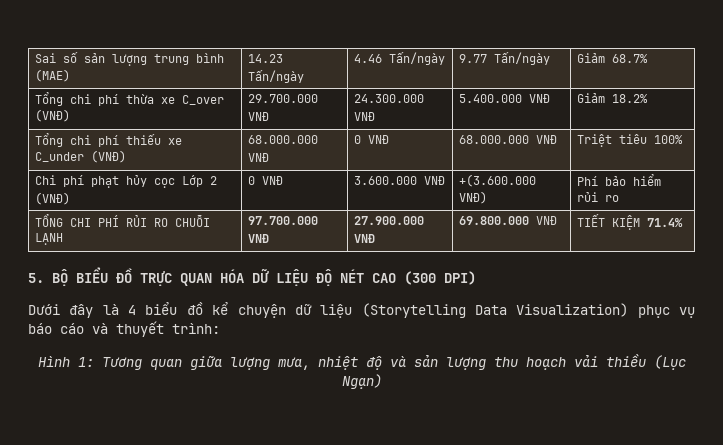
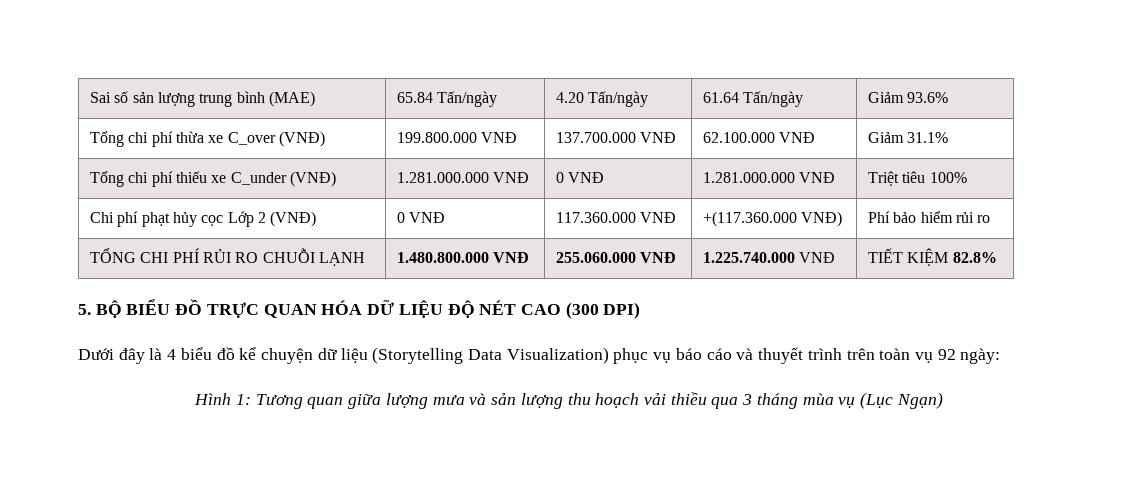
[247,54,283,63] [247,70,304,83] [353,52,445,65] [458,54,487,63] 14.23 Tấn/ngày | 4.46 Tấn/ngày | 9.77 -> [397,91,498,107] [556,91,649,107] [703,92,740,103] 65.84 Tấn/ngày | 4.20 Tấn/ngày | 61.64
[611,54,648,63] 68.7% -> [907,92,949,103] 93.6%
[247,94,318,103] [247,112,269,121] [353,94,424,103] [353,112,375,121] [458,94,522,103] 29.700.000 VNĐ | 24.300.000 VNĐ | 5.400.000 -> [397,132,518,143] [556,132,677,143] [703,132,776,143] 199.800.000 VNĐ | 137.700.000 VNĐ | 62.100.000
[611,94,648,103] 18.2% -> [907,132,949,143] 31.1%
[247,135,318,144] 68.000.000 -> [397,172,490,183] 1.281.000.000
[458,135,529,144] 68.000.000 -> [703,172,796,183] 1.281.000.000
[353,176,445,185] [458,174,536,187] 3.600.000 VNĐ | +(3.600.000 -> [556,212,677,223] [703,211,798,227] 117.360.000 VNĐ | +(117.360.000
[247,216,318,225] [247,234,269,243] [353,216,424,225] [353,234,375,243] [458,216,529,225] 97.700.000 VNĐ | 27.900.000 VNĐ | 69.800.000 -> [397,252,530,263] [556,252,677,263] [703,252,796,263] 1.480.800.000 VNĐ | 255.060.000 VNĐ | 1.225.740.000
[646,218,683,227] 71.4% -> [952,252,997,263] 82.8%
[172,323,220,334] trình: -> [807,348,1001,364] trình trên toàn vụ 92 ngày:
[277,356,382,370] mưa, nhiệt độ -> [432,395,465,405] mưa
(646, 360) none -> [711,393,856,409] qua 3 tháng mùa vụ

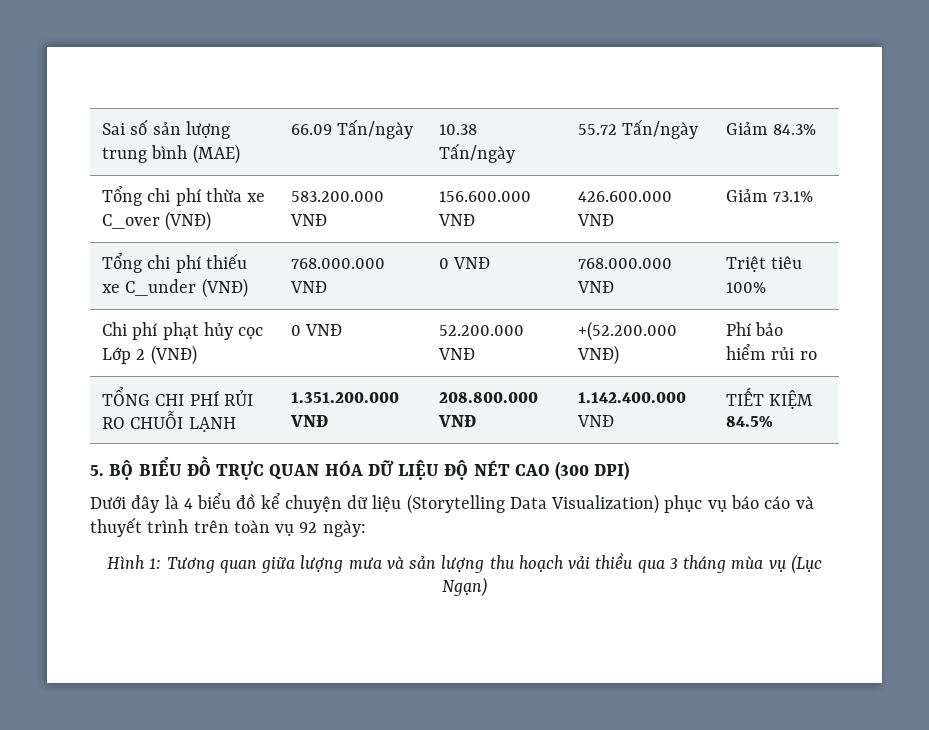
[397,91,498,107] [556,91,649,107] [703,92,740,103] 65.84 Tấn/ngày | 4.20 Tấn/ngày | 61.64 -> [291,119,414,139] [439,124,478,135] [439,143,516,163] [578,124,618,135] 66.09 Tấn/ngày | 10.38 Tấn/ngày | 55.72
[907,92,949,103] 93.6% -> [773,124,817,135] 84.3%
[397,132,518,143] [556,132,677,143] [703,132,776,143] 199.800.000 VNĐ | 137.700.000 VNĐ | 62.100.000 -> [291,191,385,202] [290,214,328,226] [439,191,532,202] [438,214,476,226] [578,191,673,202] 583.200.000 VNĐ | 156.600.000 VNĐ | 426.600.000
[907,132,949,143] 31.1% -> [773,191,814,202] 73.1%
[397,172,490,183] 1.281.000.000 -> [291,258,386,269] 768.000.000
[703,172,796,183] 1.281.000.000 -> [578,258,673,269] 768.000.000
[556,212,677,223] [703,211,798,227] 117.360.000 VNĐ | +(117.360.000 -> [439,325,525,336] [438,348,476,360] [578,321,678,341] 52.200.000 VNĐ | +(52.200.000
[397,252,530,263] [556,252,677,263] [703,252,796,263] 1.480.800.000 VNĐ | 255.060.000 VNĐ | 1.225.740.000 -> [291,392,400,403] [290,415,329,427] [439,392,539,403] [438,415,477,427] [578,392,687,403] 1.351.200.000 VNĐ | 208.800.000 VNĐ | 1.142.400.000
[952,252,997,263] 82.8% -> [726,416,774,427] 84.5%

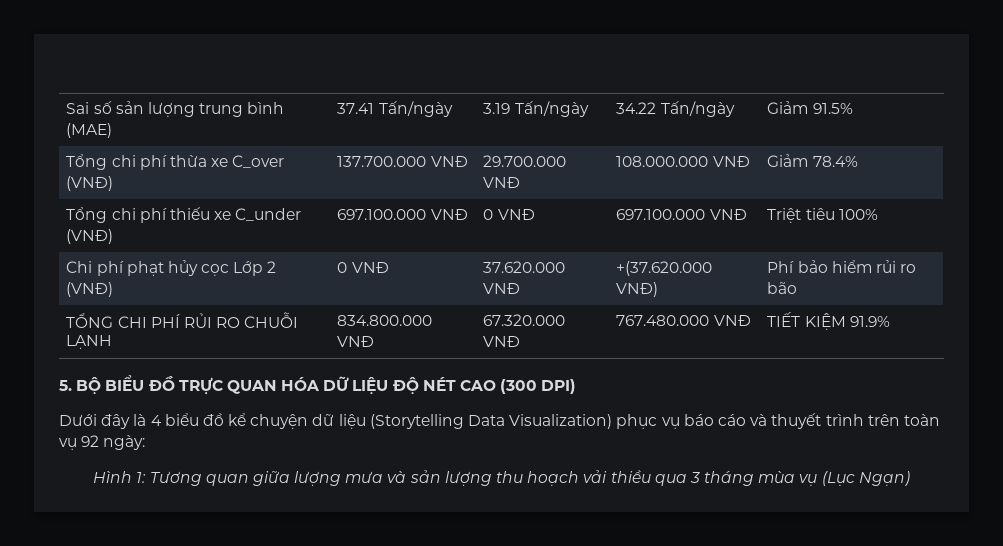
[291,119,414,139] [439,124,478,135] [439,143,516,163] [578,124,618,135] 66.09 Tấn/ngày | 10.38 Tấn/ngày | 55.72 -> [337,101,453,117] [483,101,589,117] [616,102,657,114] 37.41 Tấn/ngày | 3.19 Tấn/ngày | 34.22
[773,124,817,135] 84.3% -> [812,103,853,114] 91.5%
[291,191,385,202] [290,214,328,226] [439,191,532,202] [438,214,476,226] [578,191,673,202] 583.200.000 VNĐ | 156.600.000 VNĐ | 426.600.000 -> [337,156,468,167] [483,155,567,167] [483,177,521,188] [616,156,709,167] 137.700.000 VNĐ | 29.700.000 VNĐ | 108.000.000
[773,191,814,202] 73.1% -> [812,156,858,167] 78.4%
[291,258,386,269] 768.000.000 -> [337,209,427,220] 697.100.000
[578,258,673,269] 768.000.000 -> [616,209,706,220] 697.100.000
[439,325,525,336] [438,348,476,360] [578,321,678,341] 52.200.000 VNĐ | +(52.200.000 -> [483,261,566,273] [483,283,521,294] [616,261,713,276] 37.620.000 VNĐ | +(37.620.000
(817, 355) none -> [767,282,798,294] bão
[291,392,400,403] [290,415,329,427] [439,392,539,403] [438,415,477,427] [578,392,687,403] 1.351.200.000 VNĐ | 208.800.000 VNĐ | 1.142.400.000 -> [337,315,433,326] [337,336,375,347] [483,314,566,326] [483,336,521,347] [616,315,710,326] 834.800.000 VNĐ | 67.320.000 VNĐ | 767.480.000
[726,416,774,427] 84.5% -> [849,316,890,327] 91.9%

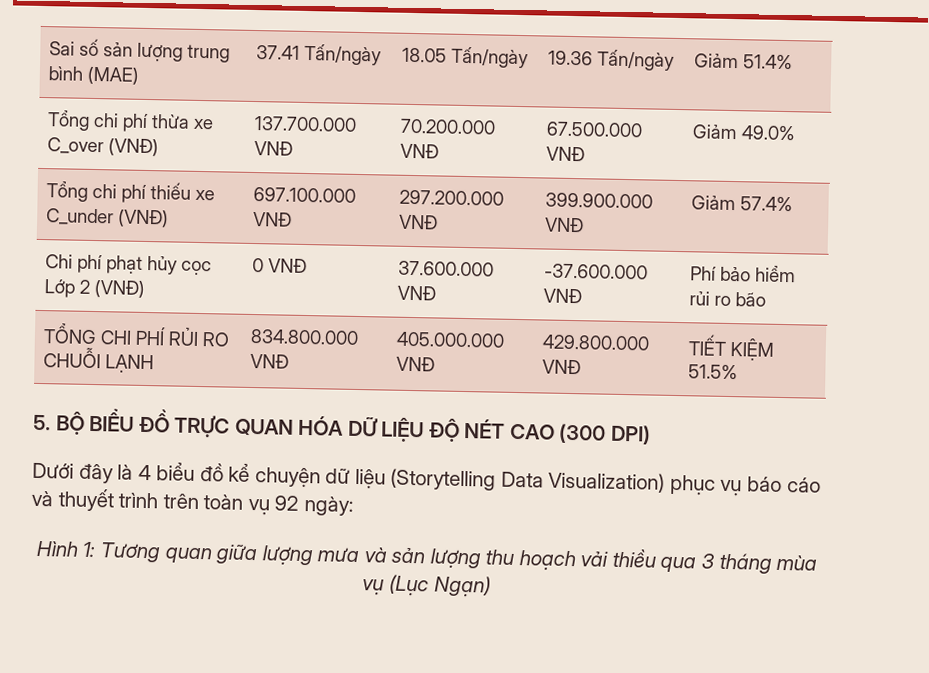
[483,101,589,117] [616,102,657,114] 3.19 Tấn/ngày | 34.22 -> [402,46,530,69] [548,50,594,66] 18.05 Tấn/ngày | 19.36
[812,103,853,114] 91.5% -> [743,54,794,70] 51.4%
[483,155,567,167] [483,177,521,188] [616,156,750,167] [767,154,858,167] 29.700.000 VNĐ | 108.000.000 VNĐ | Giảm 78.4% -> [400,118,497,135] [400,143,440,159] [546,121,644,138] [546,146,586,162] [692,124,797,141] 70.200.000 VNĐ | 67.500.000 VNĐ | Giảm 49.0%
[483,209,535,220] [616,209,747,220] [767,208,878,223] 0 VNĐ | 697.100.000 VNĐ | Triệt tiêu 100% -> [399,189,505,206] [399,214,439,230] [545,192,654,209] [544,217,585,233] [691,195,794,212] 297.200.000 VNĐ | 399.900.000 VNĐ | Giảm 57.4%
[483,261,566,273] [483,283,521,294] [616,261,713,276] [616,282,659,297] 37.620.000 VNĐ | +(37.620.000 VNĐ) -> [398,260,495,277] [397,285,437,301] [544,263,649,280] [543,288,583,304] 37.600.000 VNĐ | -37.600.000 VNĐ
[483,314,566,326] [483,336,521,347] [616,315,710,326] 67.320.000 VNĐ | 767.480.000 -> [396,331,506,348] [396,356,436,372] [542,334,651,351] 405.000.000 VNĐ | 429.800.000
[849,316,890,327] 91.9% -> [688,364,739,380] 51.5%

